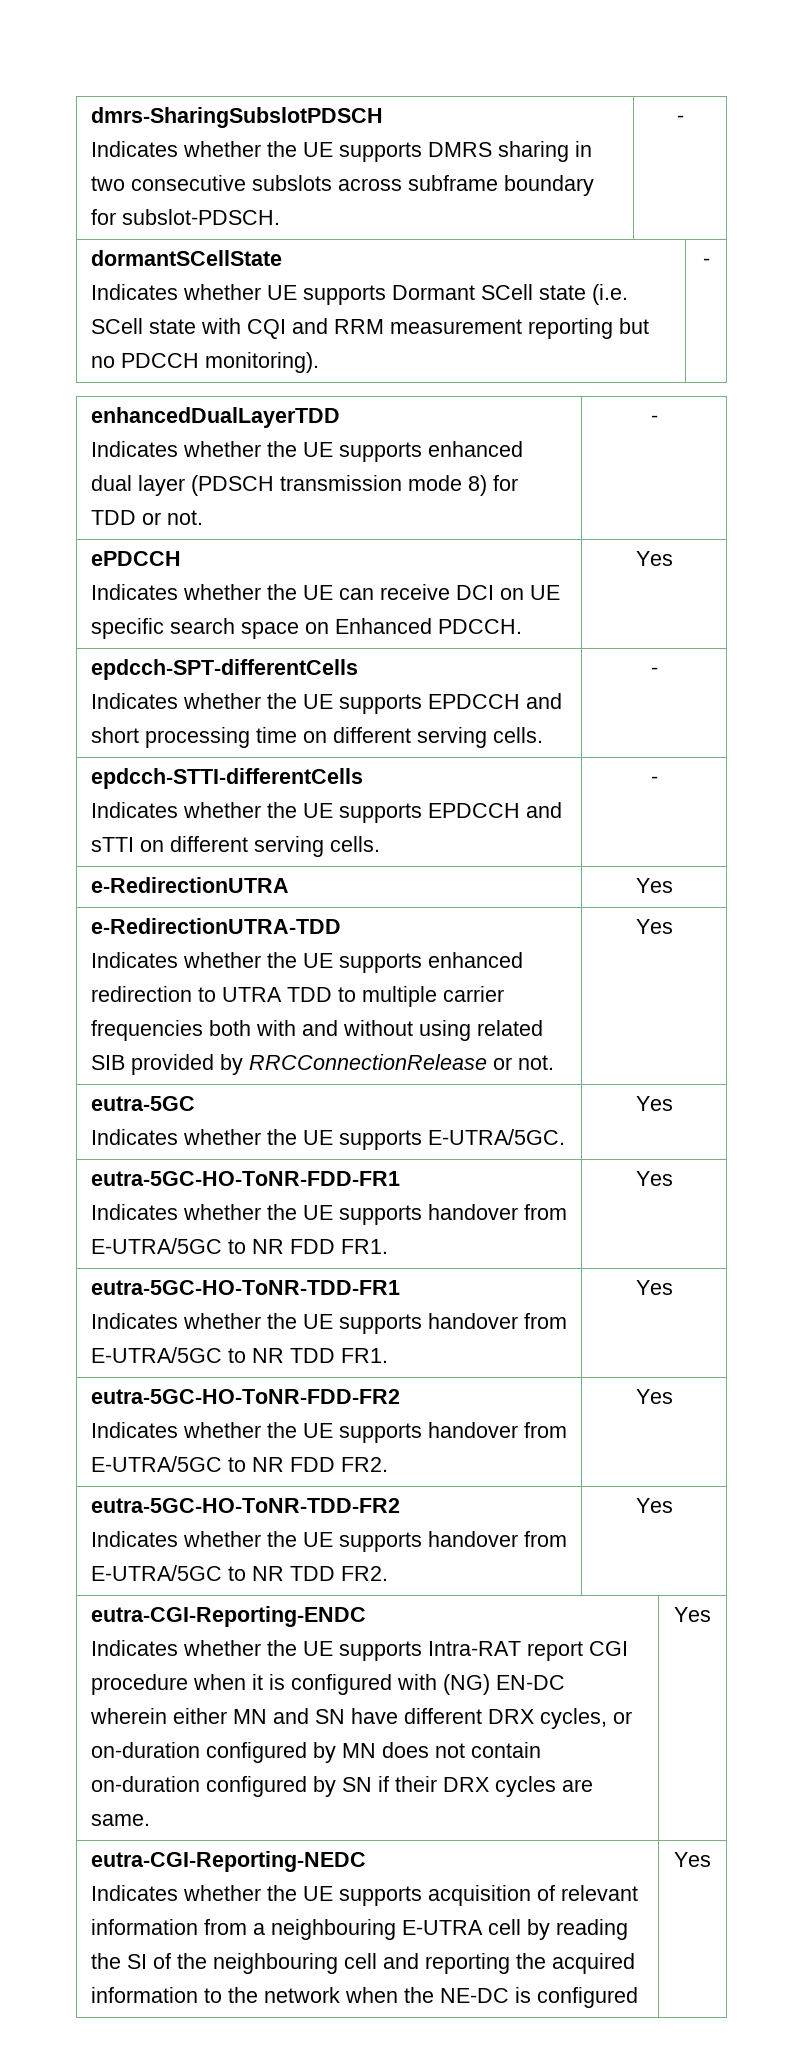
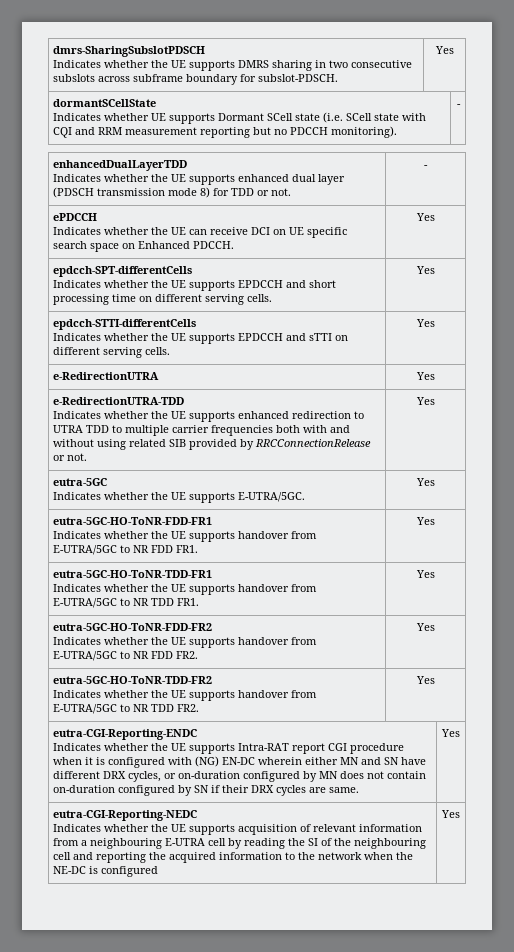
[676,115,684,123] - -> [434,46,454,54] Yes
[650,667,658,675] - -> [415,266,435,274] Yes
[650,776,658,784] - -> [415,319,435,327] Yes

